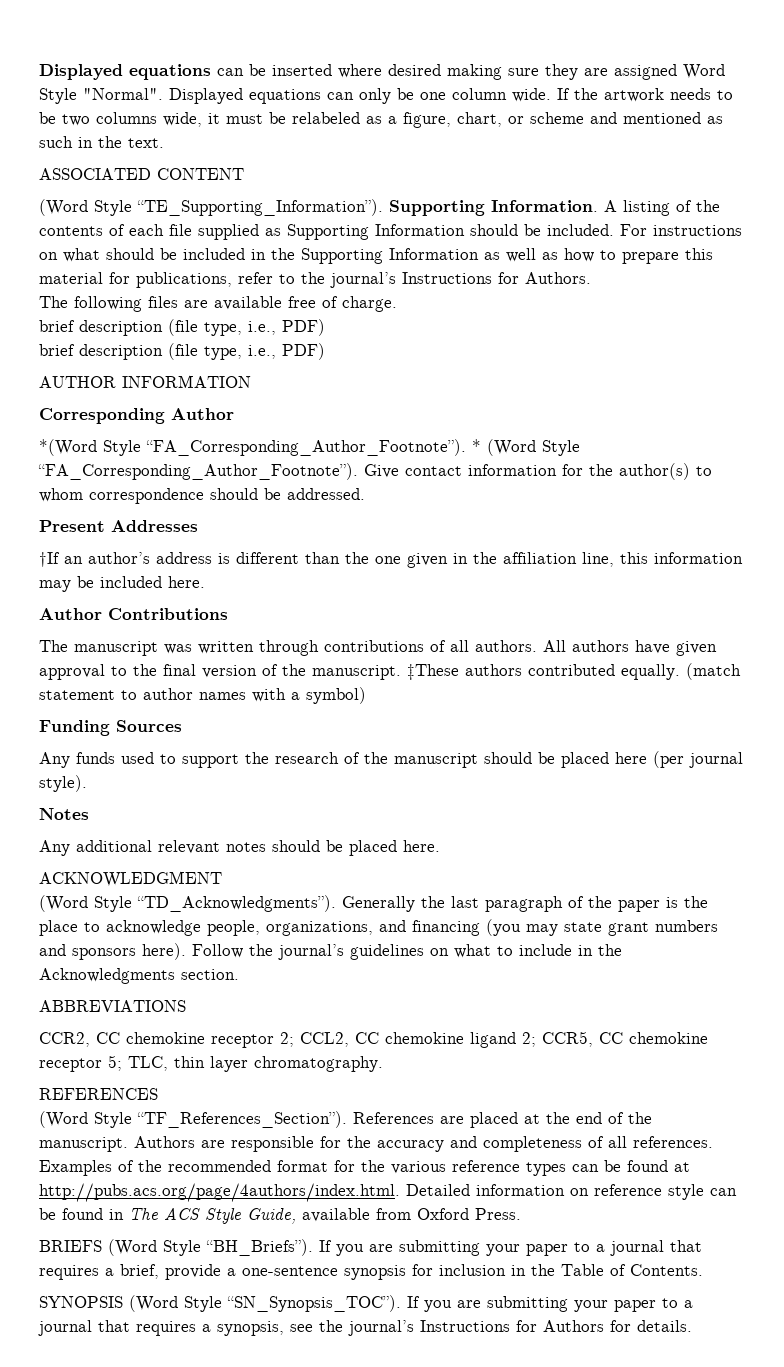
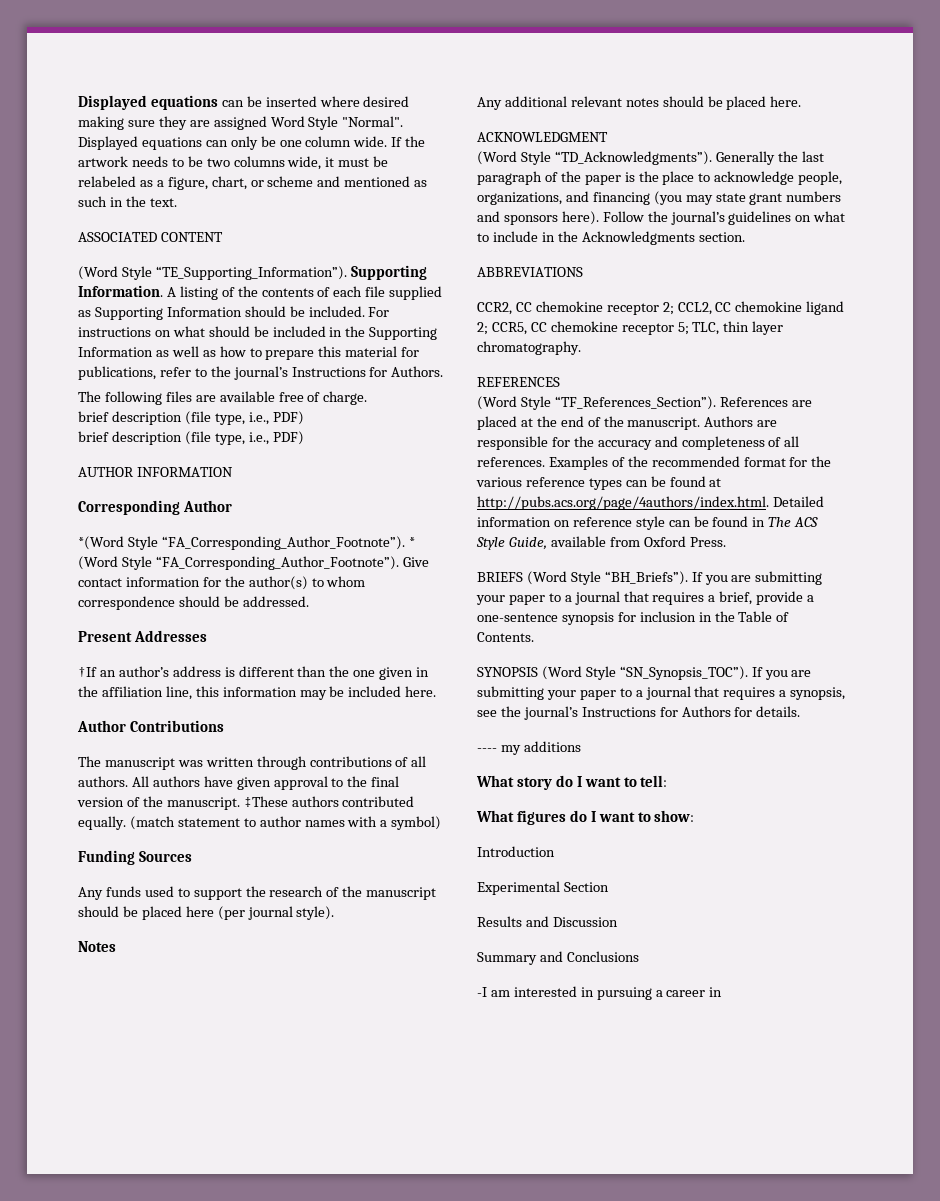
(692, 1326) none -> [477,741,581,755] [476,775,668,790] [476,810,695,825] [477,846,555,857] [477,881,609,895] [477,916,618,927] [477,951,639,965] [477,986,723,1000] // ---- my additions // What story do I want to tell: // What figures do I want to show: // Introduction // Experimental Section // Results and Discussion // Summary and Conclusions // -I am interested in pursuing a career in

